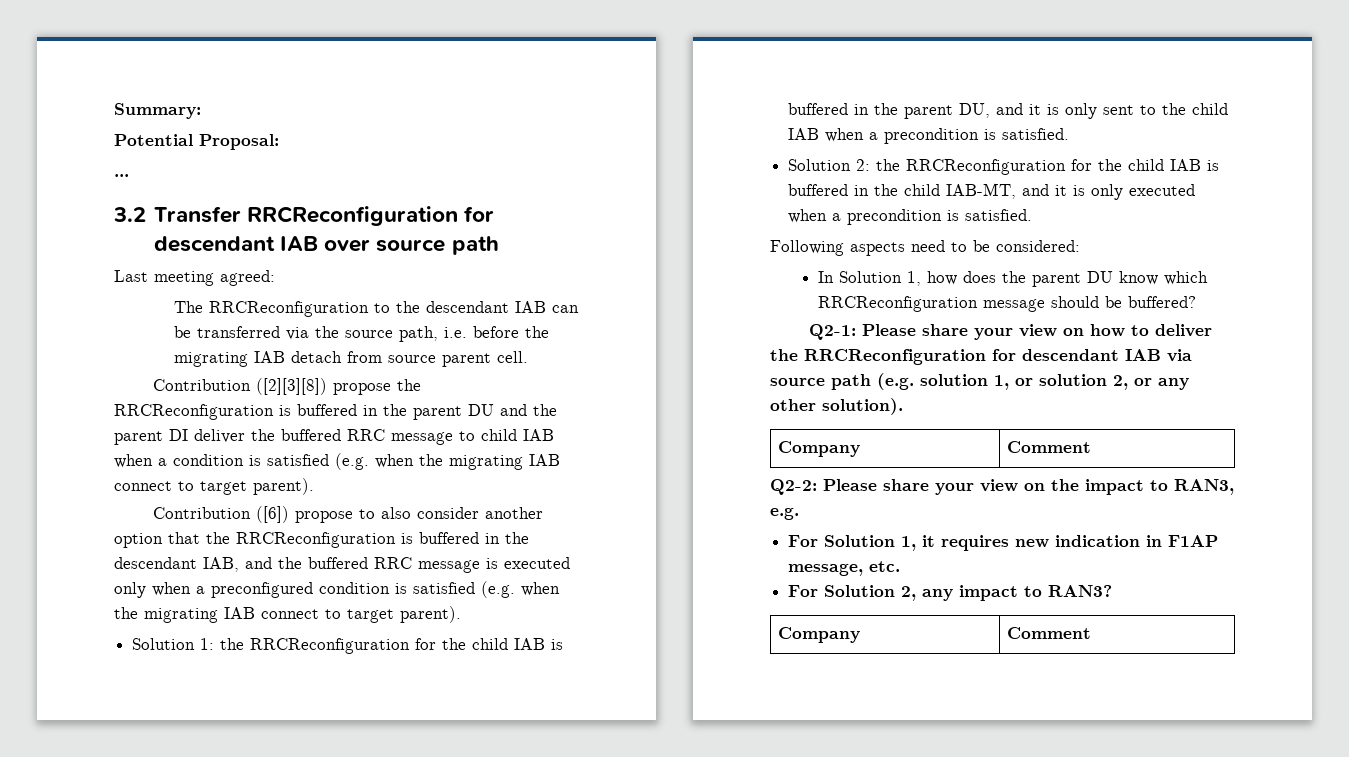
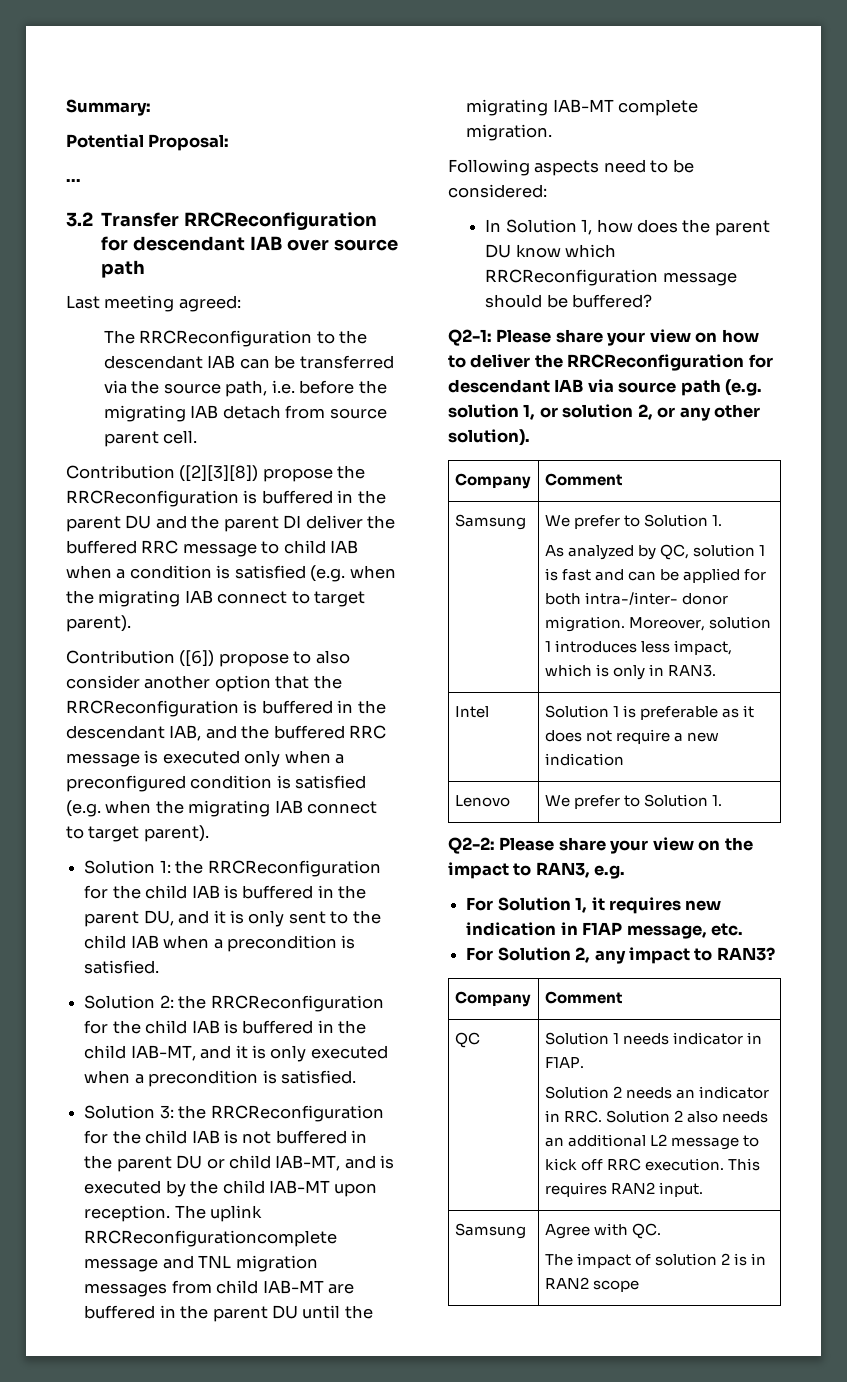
(1033, 215) none -> [84,1105,384,1122] [84,1130,368,1144] [84,1155,395,1172] [84,1180,378,1197] [84,1205,263,1222] [84,1230,338,1247] [84,1255,318,1272] [84,1280,354,1297] [84,1305,373,1322] [466,99,699,116] [466,124,553,141] // Solution 3: the RRCReconfiguration for the child IAB is not buffered in the parent DU or child IAB-MT, and is executed by the child IAB-MT upon reception. The uplink RRCReconfigurationcomplete message and TNL migration messages from child IAB-MT are buffered in the parent DU until the migrating IAB-MT complete migration.
(1092, 447) none -> [454,514,526,530] [544,514,722,529] [544,544,765,560] [544,568,766,583] [544,592,728,605] [544,616,771,632] [544,640,732,655] [544,664,716,680] [454,706,489,718] [544,705,754,720] [544,729,719,744] [544,753,624,766] [454,795,510,807] [544,794,722,809] // Samsung | We prefer to Solution 1. // As analyzed by QC, solution 1 is fast and can be applied for both intra-/inter- donor migration. Moreover, solution 1 introduces less impact, which is only in RAN3. // Intel | Solution 1 is preferable as it does not require a new indication // Lenovo | We prefer to Solution 1.
(1092, 633) none -> [454,1032,480,1048] [544,1032,762,1045] [544,1057,584,1068] [544,1086,769,1099] [544,1110,768,1123] [544,1134,759,1150] [544,1158,760,1171] [544,1182,703,1197] [454,1223,526,1239] [544,1223,661,1239] [544,1253,766,1268] [544,1277,639,1292] // QC | Solution 1 needs indicator in F1AP. // Solution 2 needs an indicator in RRC. Solution 2 also needs an additional L2 message to kick off RRC execution. This requires RAN2 input. // Samsung | Agree with QC. // The impact of solution 2 is in RAN2 scope

